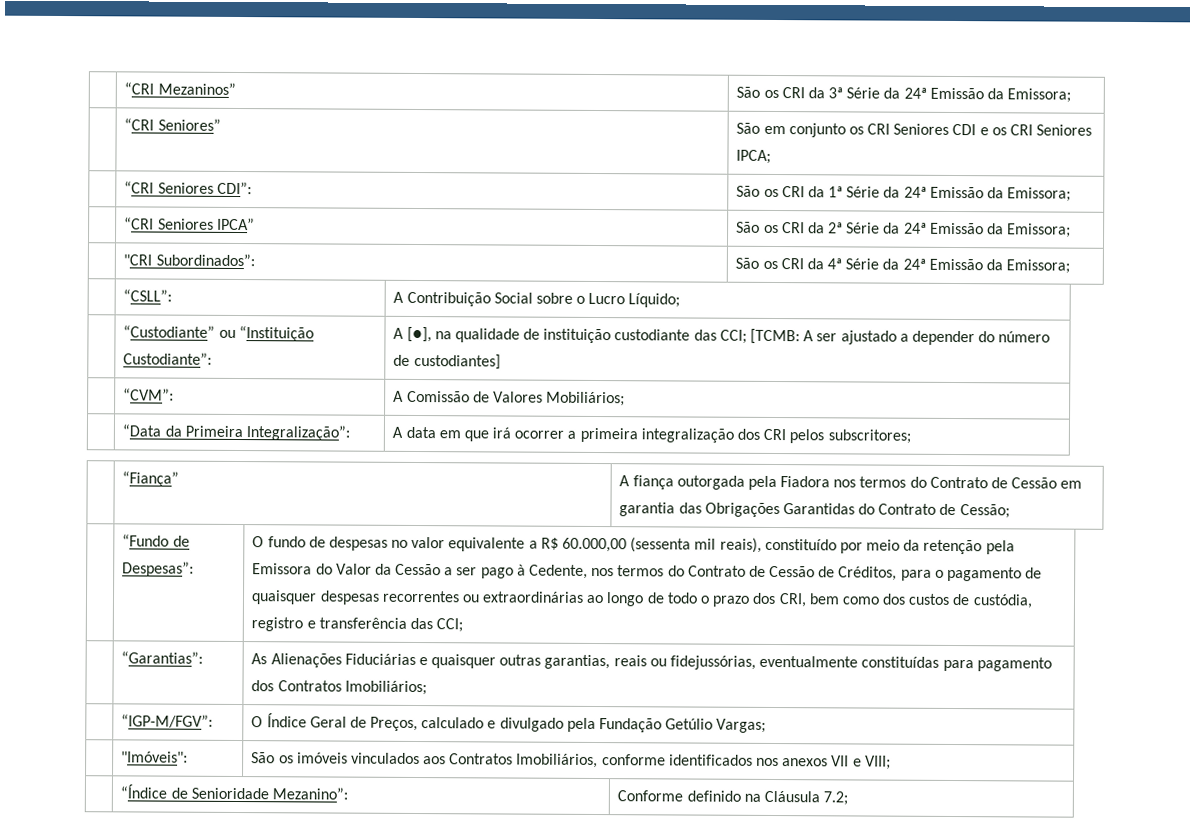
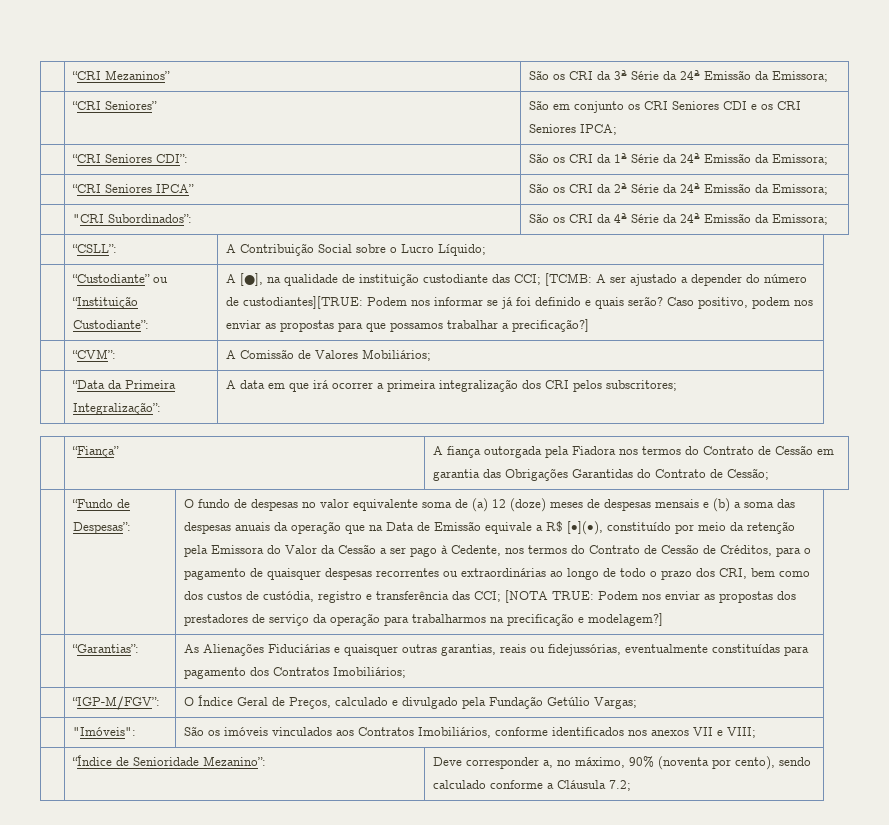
[413,353,501,370] custodiantes] -> [242,296,813,309] [225,319,589,332] custodiantes][TRUE: Podem nos informar se já foi definido e quais serão? Caso positivo, podem nos enviar as propostas para que possamos trabalhar a precificação?]
[528,537,762,553] a R$ 60.000,00 (sessenta mil reais), -> [421,498,795,512] [183,521,603,535] soma de (a) 12 (doze) meses de despesas mensais e (b) a soma das despesas anuais da operação que na Data de Emissão equivale a R$ [•](•),
(464, 625) none -> [504,590,796,603] [183,613,663,626] [NOTA TRUE: Podem nos enviar as propostas dos prestadores de serviço da operação para trabalharmos na precificação e modelagem?]
[617,790,761,802] Conforme definido na -> [432,756,811,770] [432,780,554,789] Deve corresponder a, no máximo, 90% (noventa por cento), sendo calculado conforme a

